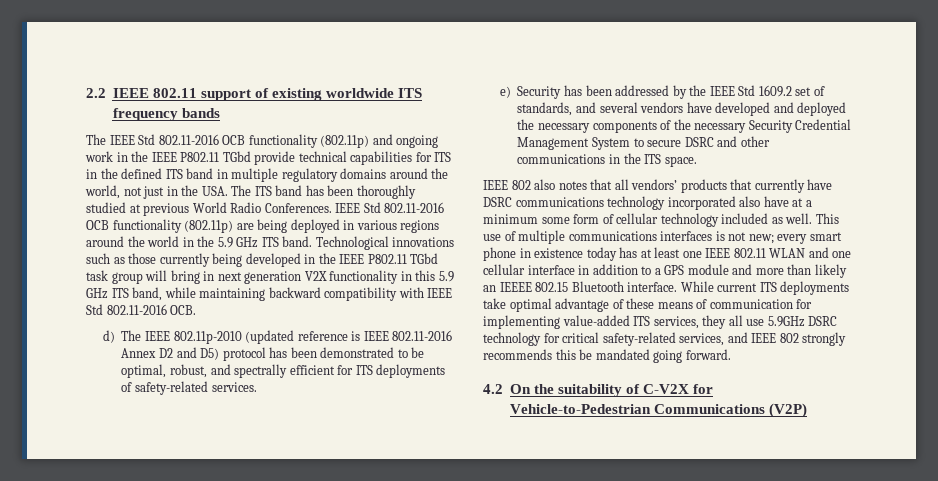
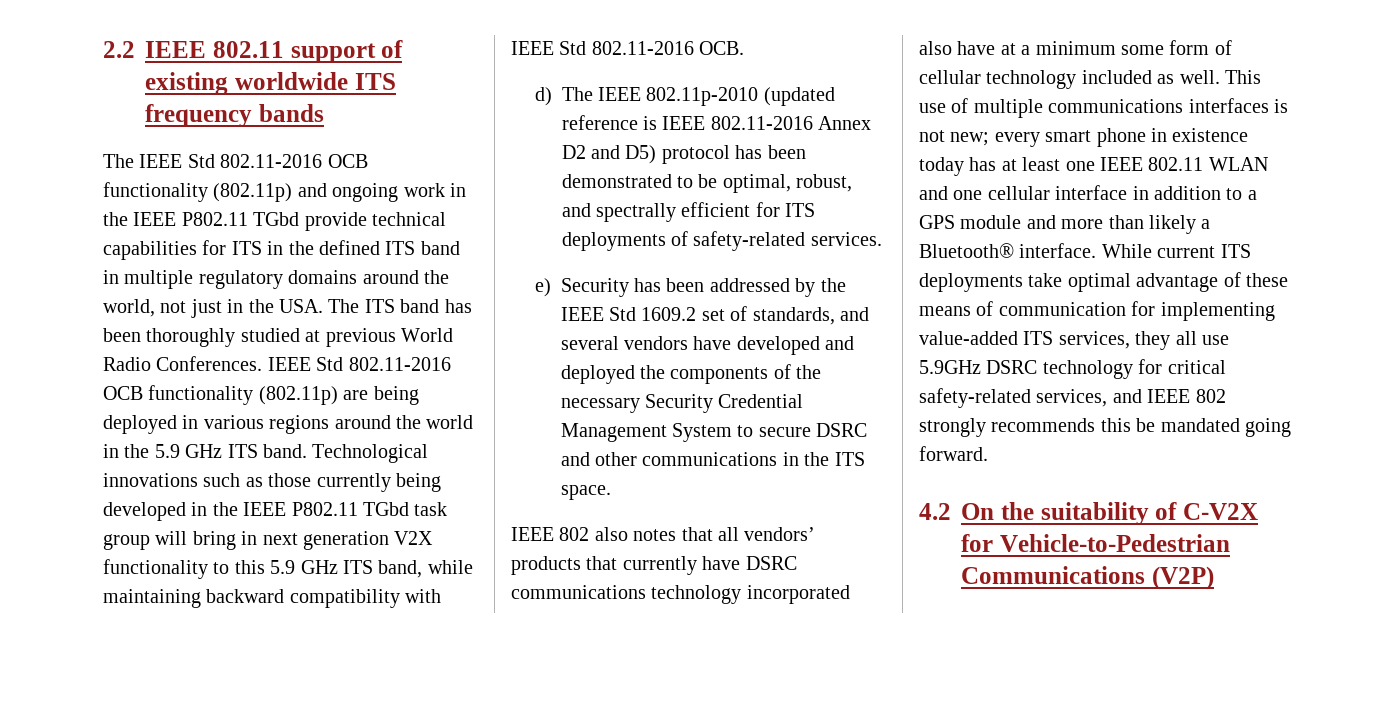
[400,271,412,281] in -> [213,562,230,574] to
[537,123,590,133] necessary -> (665, 372) none
[483,281,624,292] an IEEEE 802.15 Bluetooth -> [1201,219,1211,229] [919,243,1014,258] a Bluetooth®

